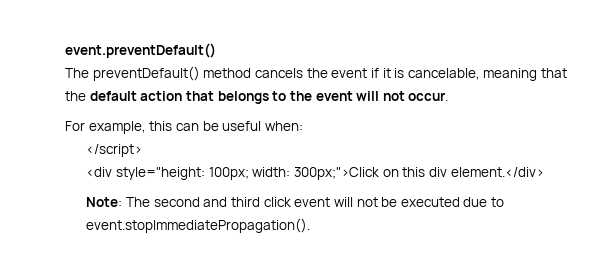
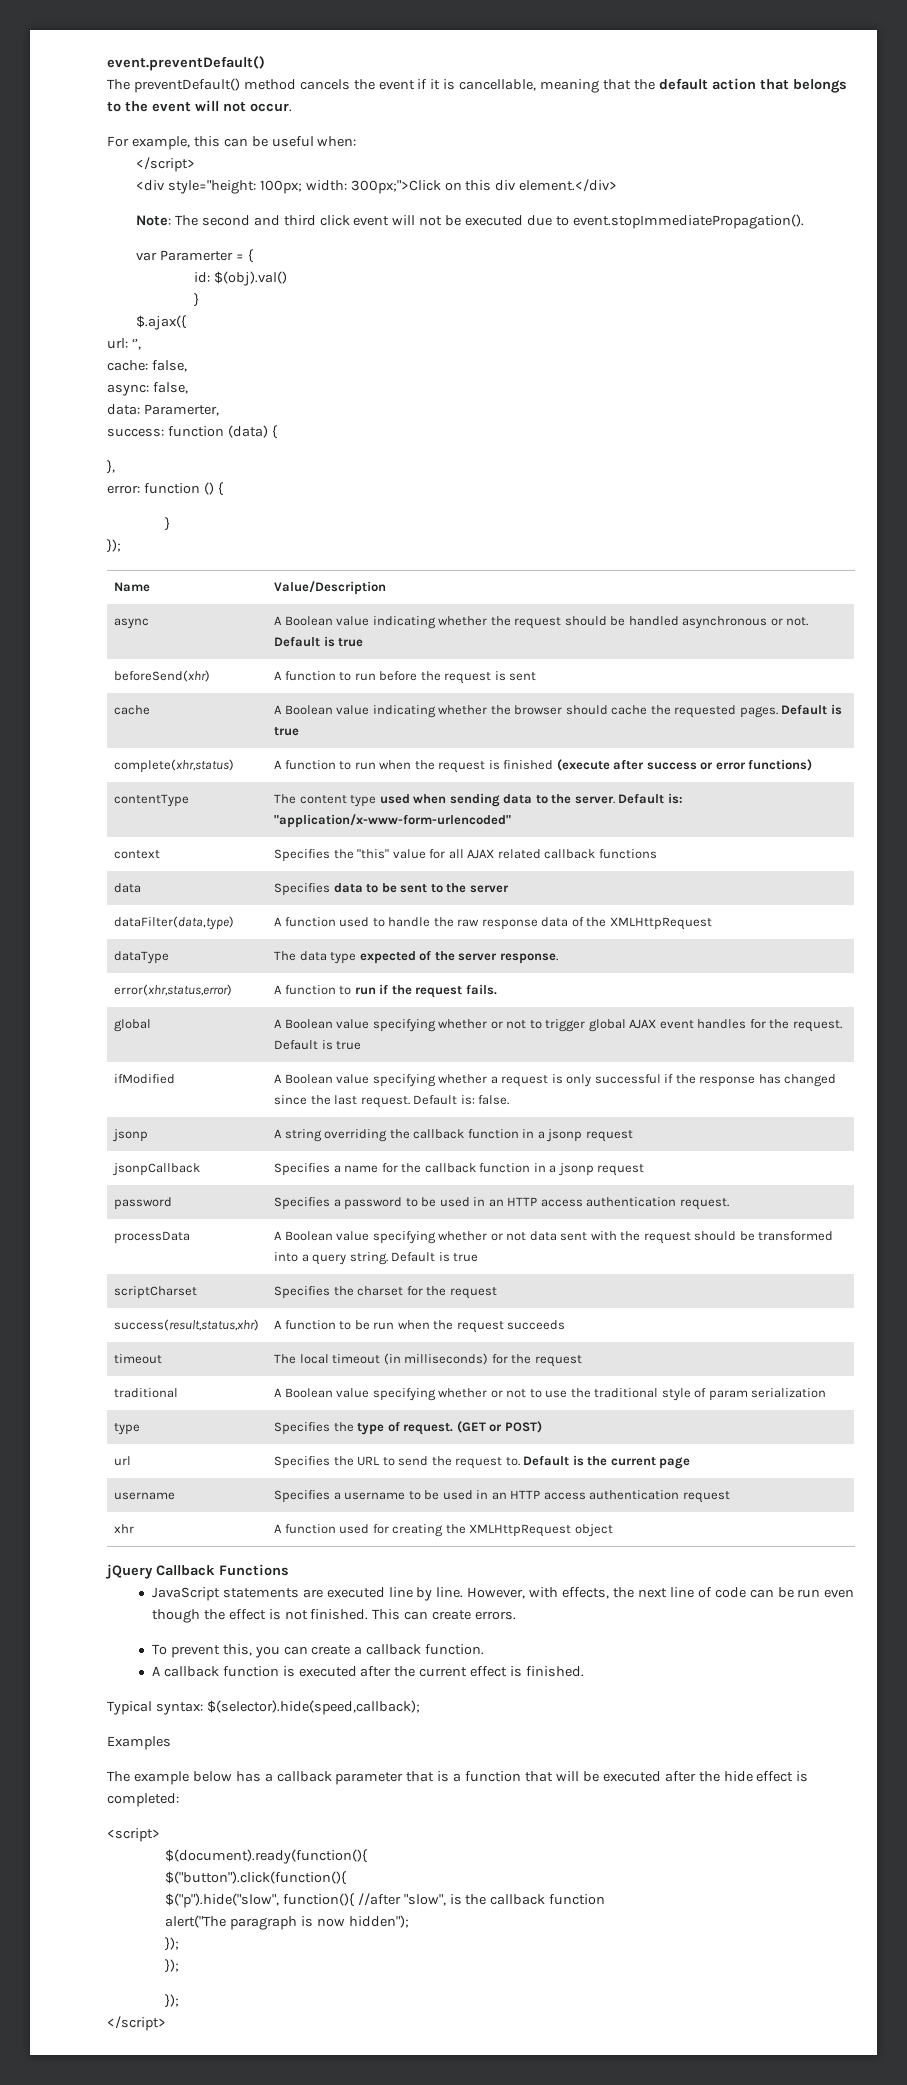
[407,68,480,80] cancelable, -> [459,79,537,91] cancellable,
(311, 225) none -> [135,249,253,263] [193,271,287,286] [193,293,199,307] [135,315,186,330] [107,338,141,350] [107,360,187,372] [107,382,188,396] [107,404,219,416] [107,425,277,439] [107,460,115,474] [107,482,223,496] [164,517,170,531] [107,539,121,553] [114,582,151,592] [274,581,387,595] [114,618,150,629] [274,616,809,629] [274,636,364,647] [114,670,211,682] [274,671,537,684] [114,705,151,715] [274,704,842,718] [274,727,300,736] [114,759,235,773] [274,759,813,773] [114,794,190,807] [274,793,683,807] [274,814,512,828] [114,850,161,859] [274,849,657,862] [114,883,142,893] [274,883,509,896] [114,916,235,930] [274,917,712,930] [114,951,170,964] [274,950,558,964] [114,984,233,996] [274,984,497,998] [114,1019,152,1032] [274,1019,842,1032] [274,1040,362,1050] [114,1074,176,1084] [274,1074,837,1087] [274,1095,510,1108] [112,1129,149,1142] [274,1129,633,1142] [112,1163,201,1176] [274,1163,645,1176] [114,1197,173,1210] [274,1197,729,1210] [114,1231,191,1244] [274,1231,834,1244] [274,1252,479,1265] [114,1286,198,1299] [274,1286,497,1299] [114,1319,260,1331] [274,1320,566,1333] [114,1354,163,1364] [274,1353,582,1367] [114,1388,179,1398] [274,1388,827,1401] [114,1423,141,1435] [274,1421,542,1435] [114,1456,132,1466] [274,1455,691,1469] [114,1492,176,1500] [274,1490,730,1503] [114,1524,135,1533] [274,1524,613,1537] [105,1564,289,1579] [151,1587,855,1601] [151,1609,517,1623] [151,1644,485,1658] [151,1666,585,1677] [107,1700,420,1715] [107,1736,171,1750] [107,1771,809,1785] [107,1793,179,1807] [107,1828,160,1842] [164,1849,367,1864] [164,1871,346,1885] [164,1893,606,1908] [164,1915,409,1930] [164,1937,179,1951] [164,1959,179,1973] [164,1994,179,2008] [107,2016,166,2031] // var Paramerter = { // id: $(obj).val() // } // $.ajax({ // url: ‘’, // cache: false, // async: false, // data: Paramerter, // success: function (data) { // }, // error: function () { // } // }); // Name | Value/Description // async | A Boolean value indicating whether the request should be handled asynchronous or not. Default is true // beforeSend(xhr) | A function to run before the request is sent // cache | A Boolean value indicating whether the browser should cache the requested pages. Default is true // complete(xhr,status) | A function to run when the request is finished (execute after success or error functions) // contentType | The content type used when sending data to the server. Default is: "application/x-www-form-urlencoded" // context | Specifies the "this" value for all AJAX related callback functions // data | Specifies data to be sent to the server // dataFilter(data,type) | A function used to handle the raw response data of the XMLHttpRequest // dataType | The data type expected of the server response. // error(xhr,status,error) | A function to run if the request fails. // global | A Boolean value specifying whether or not to trigger global AJAX event handles for the request. Default is true // ifModified | A Boolean value specifying whether a request is only successful if the response has changed since the last request. Default is: false. // jsonp | A string overriding the callback function in a jsonp request // jsonpCallback | Specifies a name for the callback function in a jsonp request // password | Specifies a password to be used in an HTTP access authentication request. // processData | A Boolean value specifying whether or not data sent with the request should be transformed into a query string. Default is true // scriptCharset | Specifies the charset for the request // success(result,status,xhr) | A function to be run when the request succeeds // timeout | The local timeout (in milliseconds) for the request // traditional | A Boolean value specifying whether or not to use the traditional style of param serialization // type | Specifies the type of request. (GET or POST) // url | Specifies the URL to send the request to. Default is the current page // username | Specifies a username to be used in an HTTP access authentication request // xhr | A function used for creating the XMLHttpRequest object // jQuery Callback Functions // JavaScript statements are executed line by line. However, with effects, the next line of code can be run even though the effect is not finished. This can create errors. // To prevent this, you can create a callback function. // A callback function is executed after the current effect is finished. // Typical syntax: $(selector).hide(speed,callback); // Examples // The example below has a callback parameter that is a function that will be executed after the hide effect is completed: // <script> // $(document).ready(function(){ // $("button").click(function(){ // $("p").hide("slow", function(){ //after "slow", is the callback function // alert("The paragraph is now hidden"); // }); // }); // }); // </script>

